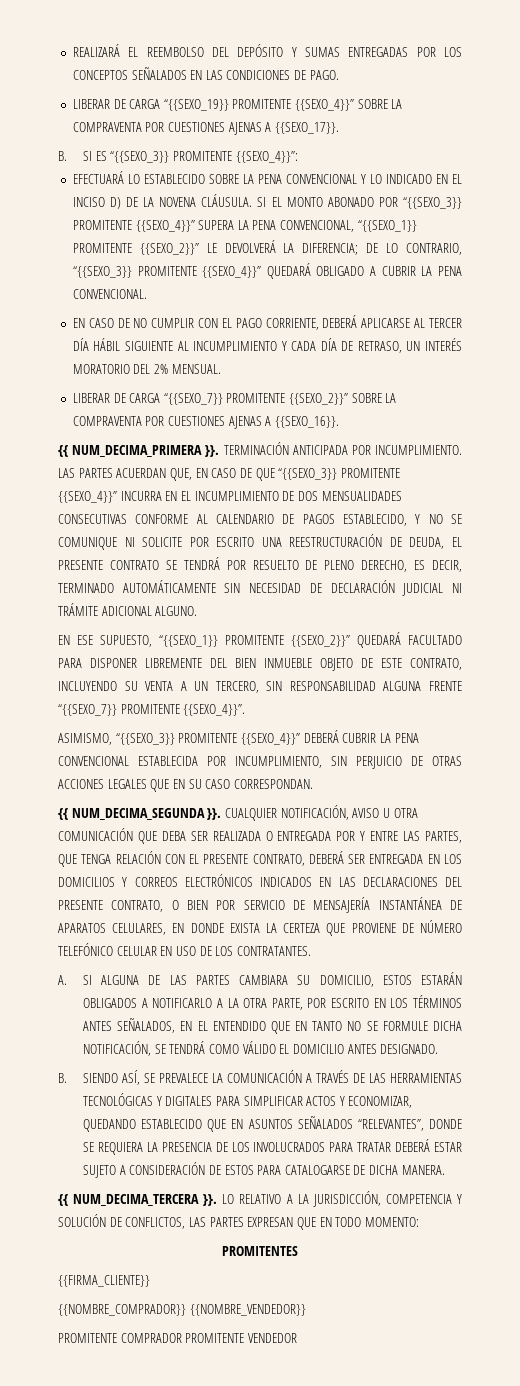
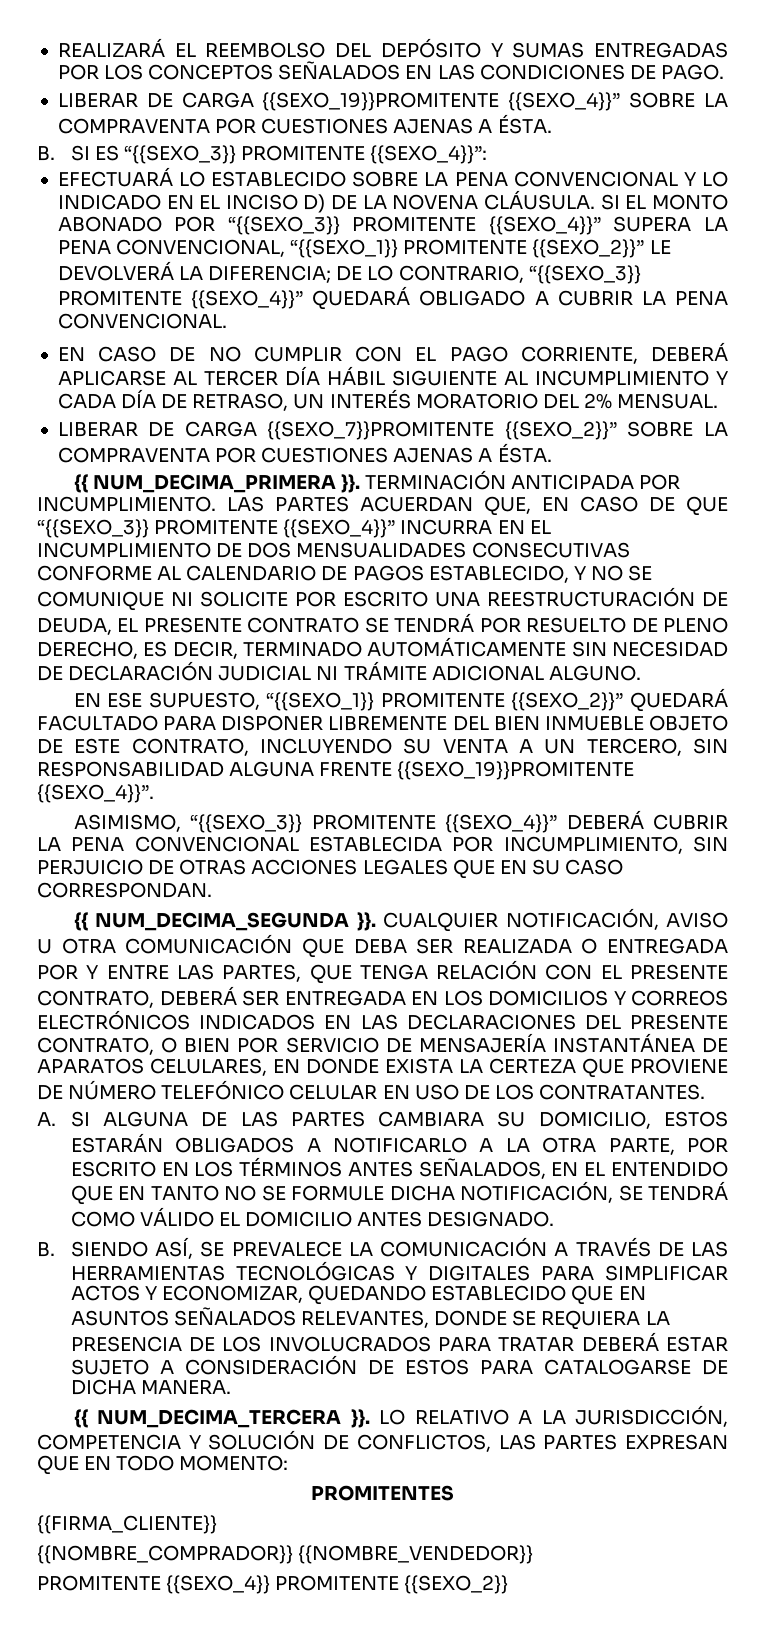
[163,99,292,111] “{{SEXO_19}} PROMITENTE -> [262,92,500,111] {{SEXO_19}}PROMITENTE
[275,122,340,134] {{SEXO_17}}. -> [497,114,552,134] ÉSTA.
[163,393,286,405] “{{SEXO_7}} PROMITENTE -> [267,421,495,440] {{SEXO_7}}PROMITENTE
[275,416,340,428] {{SEXO_16}}. -> [497,443,552,463] ÉSTA.
[58,704,180,716] “{{SEXO_7}} PROMITENTE -> [397,761,635,780] {{SEXO_19}}PROMITENTE
[357,1119,424,1131] “RELEVANTES”, -> [301,1310,430,1328] RELEVANTES,
[120,1333,297,1343] COMPRADOR PROMITENTE VENDEDOR -> [166,1575,509,1594] {{SEXO_4}} PROMITENTE {{SEXO_2}}

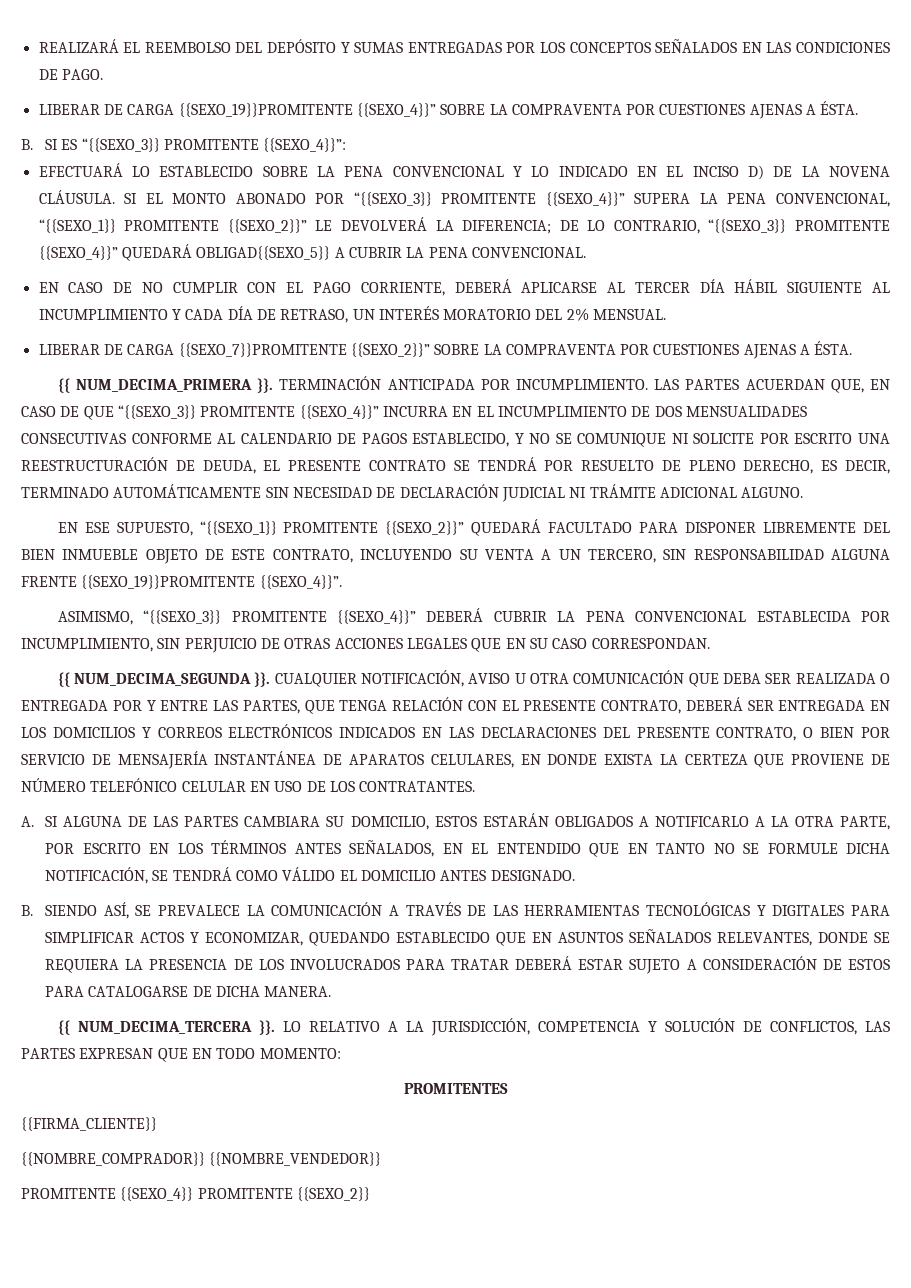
[419,290,526,306] OBLIGADO -> [196,246,331,260] OBLIGAD{{SEXO_5}}

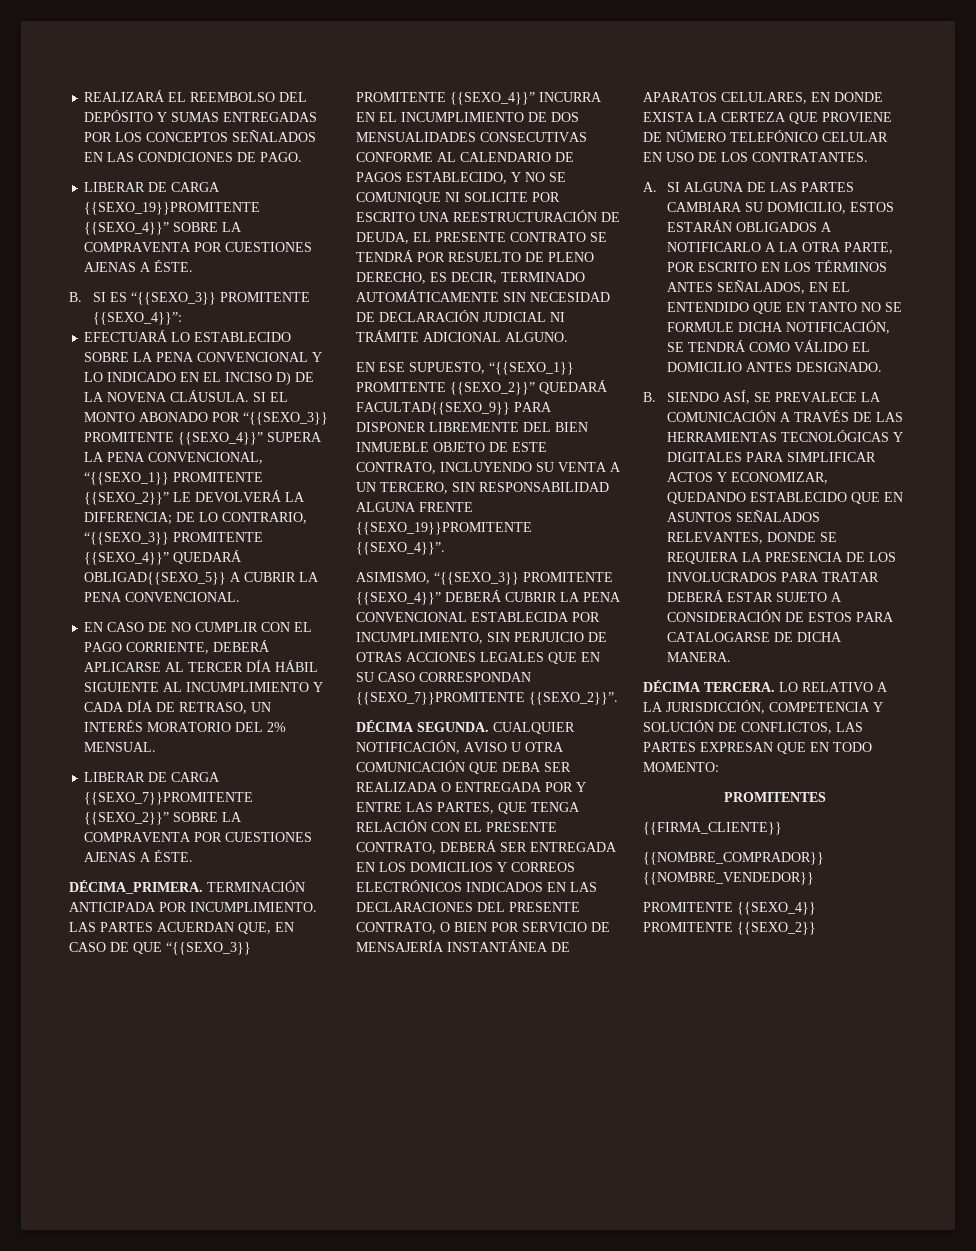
[820,101,859,115] ÉSTA. -> [154,260,194,272] ÉSTE.
[814,341,853,355] [57,378,274,393] ÉSTA. // {{ NUM_DECIMA_PRIMERA }}. -> [154,850,194,862] [69,880,203,894] ÉSTE. // DÉCIMA_PRIMERA.
[548,522,633,533] FACULTADO -> [356,402,510,415] FACULTAD{{SEXO_9}}
[591,638,710,649] [57,672,271,687] CORRESPONDAN. // {{ NUM_DECIMA_SEGUNDA }}. -> [419,672,531,682] [356,692,618,705] [356,720,489,732] CORRESPONDAN {{SEXO_7}}PROMITENTE {{SEXO_2}}”. // DÉCIMA SEGUNDA.
[57,1020,275,1035] {{ NUM_DECIMA_TERCERA }}. -> [643,680,775,692] DÉCIMA TERCERA.

